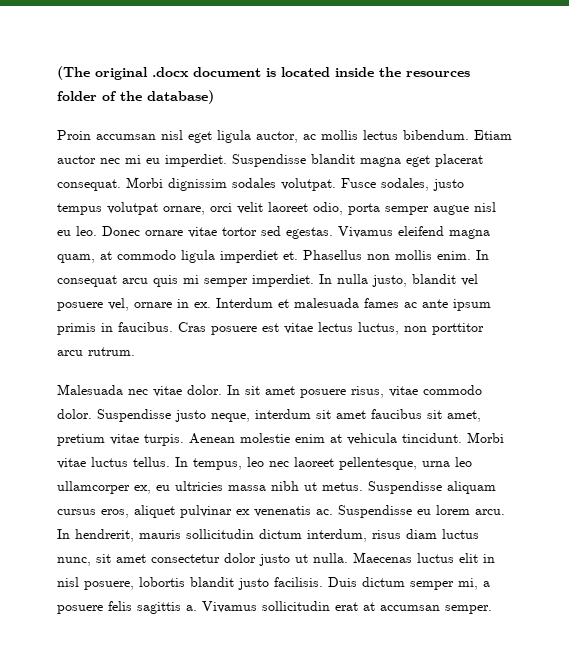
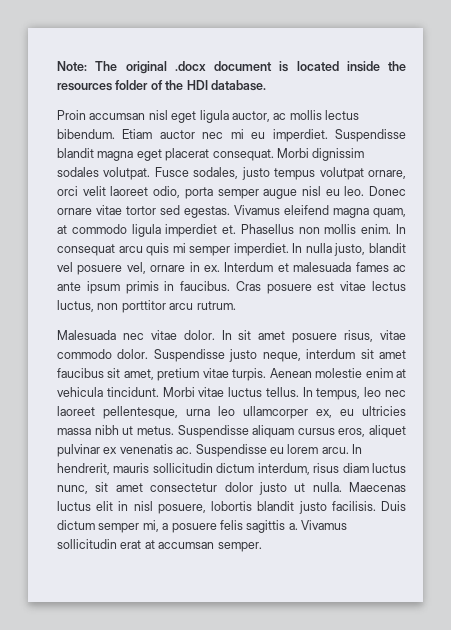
[57,66,90,80] (The -> [57,61,118,71] Note: The
[147,90,214,104] database) -> [186,80,266,91] HDI database.

